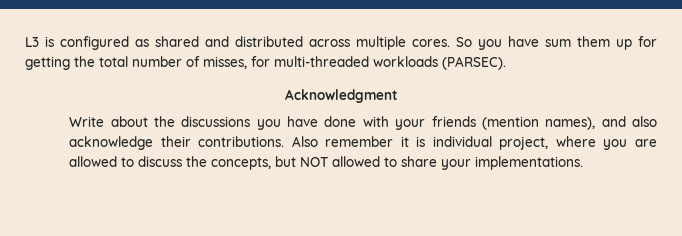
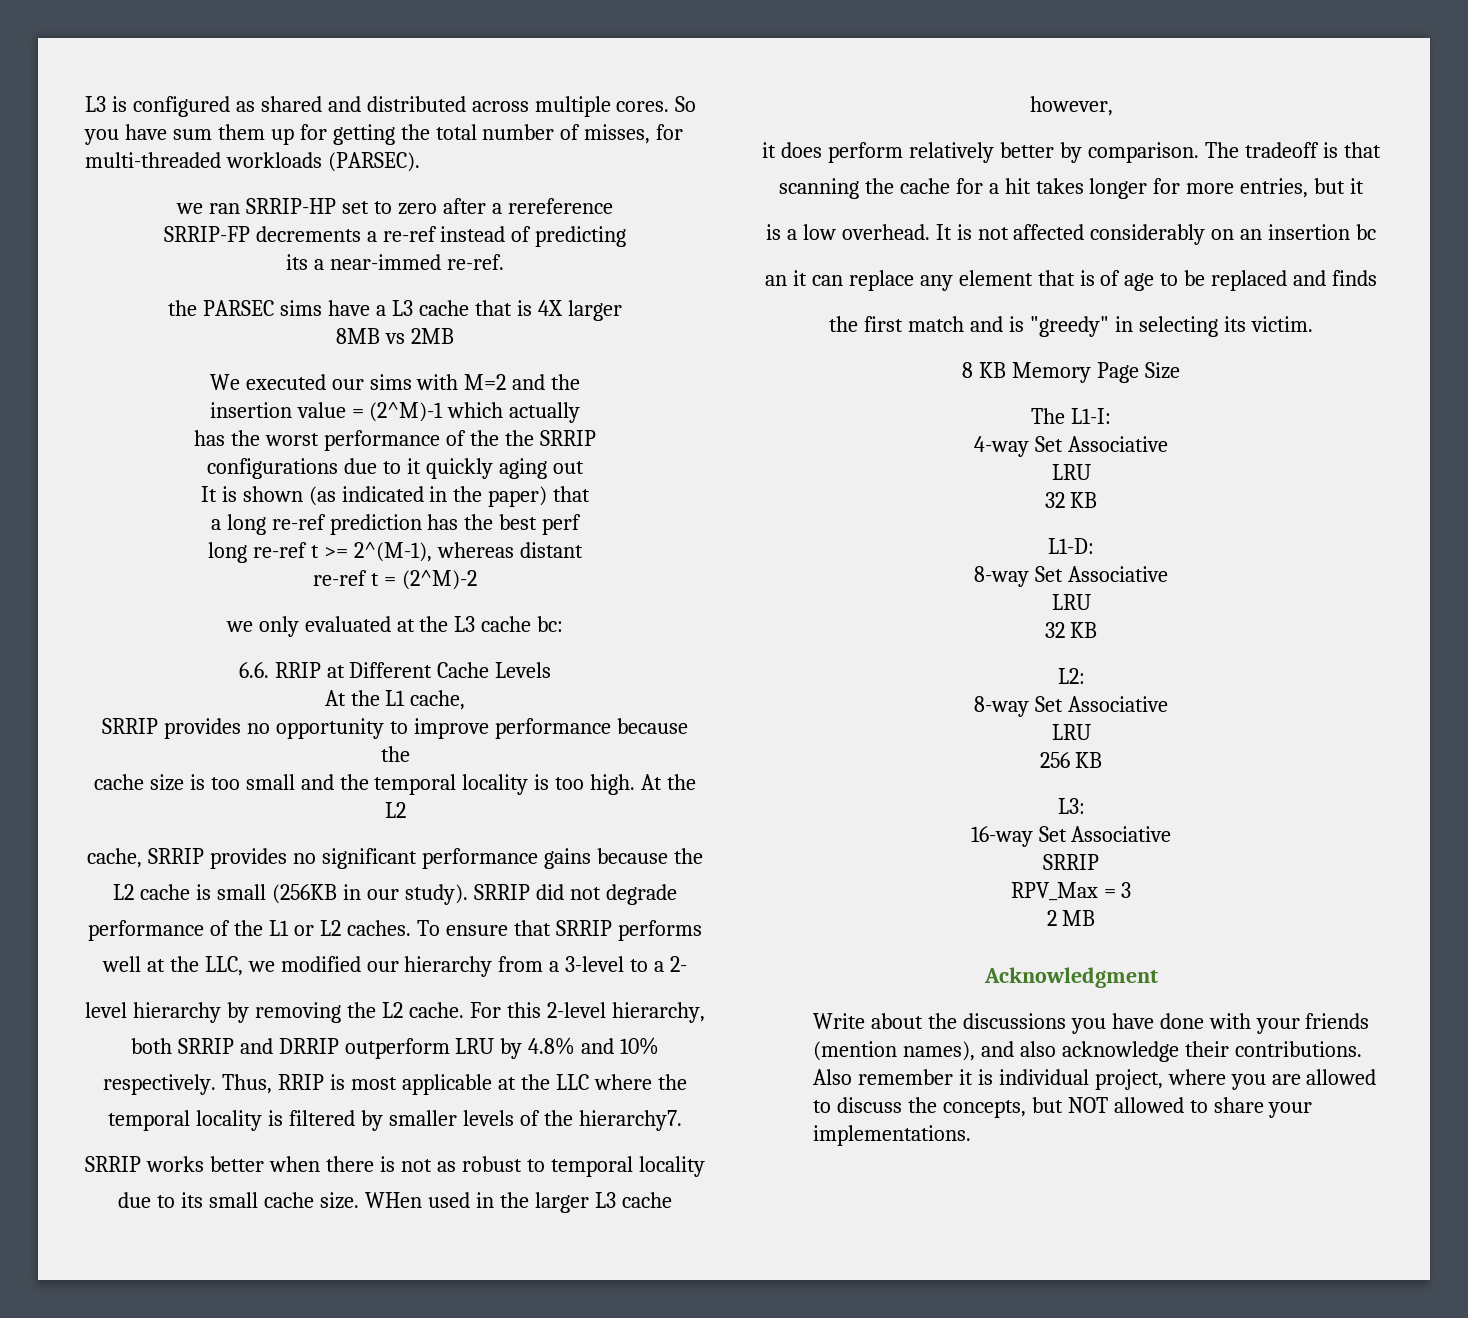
(506, 63) none -> [176,198,613,215] [163,226,627,247] [286,254,504,270] [168,300,622,321] [336,328,454,344] [209,374,581,390] [209,402,581,423] [194,430,596,451] [207,458,584,479] [200,486,591,507] [210,514,582,535] [208,542,583,563] [313,570,477,590] [225,616,564,637] [238,662,552,678] [324,690,466,710] [102,718,688,739] [380,746,410,762] [93,774,697,795] [384,802,406,818] [87,848,703,869] [113,884,677,905] [88,920,702,941] [101,956,688,977] [85,1002,705,1023] [130,1037,660,1059] [103,1074,687,1095] [108,1110,682,1131] [85,1156,705,1177] [118,1192,672,1213] [1029,96,1113,116] [762,142,1381,163] [778,178,1365,199] [765,224,1377,245] [764,270,1378,291] [829,316,1313,337] [962,362,1180,383] [1031,408,1111,424] [974,436,1168,457] [1051,464,1091,480] [1044,492,1098,508] [1048,538,1094,554] [974,566,1168,587] [1051,594,1091,610] [1044,622,1098,638] [1057,668,1085,684] [974,696,1168,717] [1051,724,1091,740] [1039,752,1103,768] [1057,798,1085,814] [970,826,1172,847] [1043,854,1099,870] [1010,882,1132,901] [1046,910,1096,926] // we ran SRRIP-HP set to zero after a rereference // SRRIP-FP decrements a re-ref instead of predicting // its a near-immed re-ref. // the PARSEC sims have a L3 cache that is 4X larger // 8MB vs 2MB // We executed our sims with M=2 and the // insertion value = (2^M)-1 which actually // has the worst performance of the the SRRIP // configurations due to it quickly aging out // It is shown (as indicated in the paper) that // a long re-ref prediction has the best perf // long re-ref t >= 2^(M-1), whereas distant // re-ref t = (2^M)-2 // we only evaluated at the L3 cache bc: // 6.6. RRIP at Different Cache Levels // At the L1 cache, // SRRIP provides no opportunity to improve performance because the // cache size is too small and the temporal locality is too high. At the L2 // cache, SRRIP provides no significant performance gains because the // L2 cache is small (256KB in our study). SRRIP did not degrade // performance of the L1 or L2 caches. To ensure that SRRIP performs // well at the LLC, we modified our hierarchy from a 3-level to a 2- // level hierarchy by removing the L2 cache. For this 2-level hierarchy, // both SRRIP and DRRIP outperform LRU by 4.8% and 10% // respectively. Thus, RRIP is most applicable at the LLC where the // temporal locality is filtered by smaller levels of the hierarchy7. // SRRIP works better when there is not as robust to temporal locality // due to its small cache size. WHen used in the larger L3 cache however, // it does perform relatively better by comparison. The tradeoff is that // scanning the cache for a hit takes longer for more entries, but it // is a low overhead. It is not affected considerably on an insertion bc // an it can replace any element that is of age to be replaced and finds // the first match and is "greedy" in selecting its victim. // 8 KB Memory Page Size // The L1-I: // 4-way Set Associative // LRU // 32 KB // L1-D: // 8-way Set Associative // LRU // 32 KB // L2: // 8-way Set Associative // LRU // 256 KB // L3: // 16-way Set Associative // SRRIP // RPV_Max = 3 // 2 MB

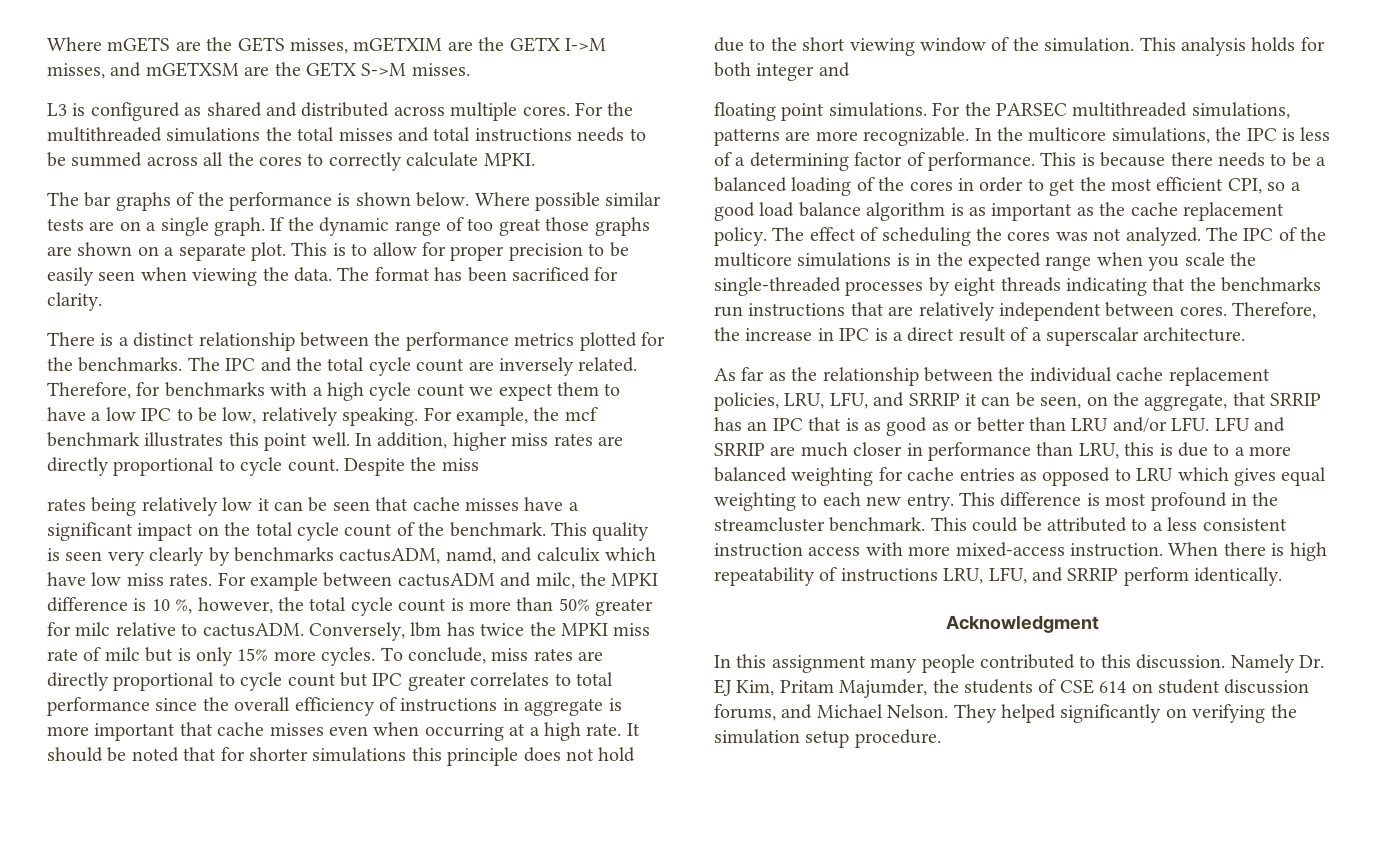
(85, 104) none -> [47,37,606,54] [47,62,470,79] Where mGETS are the GETS misses, mGETXIM are the GETX I->M misses, and mGETXSM are the GETX S->M misses. //
[675,96,697,112] [84,124,684,145] [85,152,420,172] [176,198,613,215] [163,226,627,247] [286,254,504,270] [168,300,622,321] [336,328,454,344] [209,374,581,390] [209,402,581,423] [194,430,596,451] [207,458,584,479] [200,486,591,507] [210,514,582,535] [208,542,583,563] [313,570,477,590] [225,616,564,637] [238,662,552,678] [324,690,466,710] [102,718,688,739] [380,746,410,762] [93,774,697,795] [384,802,406,818] [87,848,703,869] [113,884,677,905] [88,920,702,941] [101,956,688,977] [85,1002,705,1023] [130,1037,660,1059] [103,1074,687,1095] [108,1110,682,1131] [85,1156,705,1177] [118,1192,672,1213] [1029,96,1113,116] [762,142,1381,163] [778,178,1365,199] [765,224,1377,245] [764,270,1378,291] [829,316,1313,337] [962,362,1180,383] [1031,408,1111,424] [974,436,1168,457] [1051,464,1091,480] [1044,492,1098,508] [1048,538,1094,554] [974,566,1168,587] [1051,594,1091,610] [1044,622,1098,638] [1057,668,1085,684] [974,696,1168,717] [1051,724,1091,740] [1039,752,1103,768] [1057,798,1085,814] [970,826,1172,847] [1043,854,1099,870] [1010,882,1132,901] [1046,910,1096,926] [983,967,1158,988] [813,1013,1370,1034] [813,1041,1362,1062] [813,1069,1377,1090] [813,1097,1313,1118] [813,1125,972,1146] So you have sum them up for getting the total number of misses, for multi-threaded workloads (PARSEC). // we ran SRRIP-HP set to zero after a rereference // SRRIP-FP decrements a re-ref instead of predicting // its a near-immed re-ref. // the PARSEC sims have a L3 cache that is 4X larger // 8MB vs 2MB // We executed our sims with M=2 and the // insertion value = (2^M)-1 which actually // has the worst performance of the the SRRIP // configurations due to it quickly aging out // It is shown (as indicated in the paper) that // a long re-ref prediction has the best perf // long re-ref t >= 2^(M-1), whereas distant // re-ref t = (2^M)-2 // we only evaluated at the L3 cache bc: // 6.6. RRIP at Different Cache Levels // At the L1 cache, // SRRIP provides no opportunity to improve performance because the // cache size is too small and the temporal locality is too high. At the L2 // cache, SRRIP provides no significant performance gains because the // L2 cache is small (256KB in our study). SRRIP did not degrade // performance of the L1 or L2 caches. To ensure that SRRIP performs // well at the LLC, we modified our hierarchy from a 3-level to a 2- // level hierarchy by removing the L2 cache. For this 2-level hierarchy, // both SRRIP and DRRIP outperform LRU by 4.8% and 10% // respectively. Thus, RRIP is most applicable at the LLC where the // temporal locality is filtered by smaller levels of the hierarchy7. // SRRIP works better when there is not as robust to temporal locality // due to its small cache size. WHen used in the larger L3 cache however, // it does perform relatively better by comparison. The tradeoff is that // scanning the cache for a hit takes longer for more entries, but it // is a low overhead. It is not affected considerably on an insertion bc // an it can replace any element that is of age to be replaced and finds // the first match and is "greedy" in selecting its victim. // 8 KB Memory Page Size // The L1-I: // 4-way Set Associative // LRU // 32 KB // L1-D: // 8-way Set Associative // LRU // 32 KB // L2: // 8-way Set Associative // LRU // 256 KB // L3: // 16-way Set Associative // SRRIP // RPV_Max = 3 // 2 MB // Acknowledgment // Write about the discussions you have done with your friends (mention names), and also acknowledge their contributions. Also remember it is individual project, where you are allowed to discuss the concepts, but NOT allowed to share your implementations. -> [574,102,634,116] [47,127,646,142] [47,152,535,171] [47,192,662,211] [47,217,650,236] [47,242,629,261] [47,267,619,286] [47,292,102,311] [47,332,665,351] [47,357,638,376] [47,382,621,401] [47,407,598,426] [47,432,623,451] [47,457,479,476] [47,497,579,516] [47,522,650,541] [47,547,656,566] [47,572,659,591] [47,597,654,616] [47,622,651,641] [47,647,604,666] [47,672,613,691] [47,697,622,716] [47,722,640,741] [47,747,636,766] [714,37,1325,56] [714,62,850,81] [714,102,1290,121] [714,127,1331,146] [714,152,1327,171] [714,177,1301,196] [714,202,1284,221] [714,227,1327,246] [714,252,1256,271] [714,277,1322,296] [714,302,1317,321] [714,327,1246,346] [714,367,1270,386] [714,392,1322,411] [714,417,1285,436] [714,442,1292,461] [714,467,1327,486] [714,492,1279,511] [714,517,1287,532] [714,542,1327,561] [714,567,1283,586] [946,615,1099,633] [714,654,1324,673] [714,679,1310,698] [714,704,1297,723] [714,729,941,748] For the multithreaded simulations the total misses and total instructions needs to be summed across all the cores to correctly calculate MPKI. // The bar graphs of the performance is shown below. Where possible similar tests are on a single graph. If the dynamic range of too great those graphs are shown on a separate plot. This is to allow for proper precision to be easily seen when viewing the data. The format has been sacrificed for clarity. // There is a distinct relationship between the performance metrics plotted for the benchmarks. The IPC and the total cycle count are inversely related. Therefore, for benchmarks with a high cycle count we expect them to have a low IPC to be low, relatively speaking. For example, the mcf benchmark illustrates this point well. In addition, higher miss rates are directly proportional to cycle count. Despite the miss // rates being relatively low it can be seen that cache misses have a significant impact on the total cycle count of the benchmark. This quality is seen very clearly by benchmarks cactusADM, namd, and calculix which have low miss rates. For example between cactusADM and milc, the MPKI difference is 10 %, however, the total cycle count is more than 50% greater for milc relative to cactusADM. Conversely, lbm has twice the MPKI miss rate of milc but is only 15% more cycles. To conclude, miss rates are directly proportional to cycle count but IPC greater correlates to total performance since the overall efficiency of instructions in aggregate is more important that cache misses even when occurring at a high rate. It should be noted that for shorter simulations this principle does not hold due to the short viewing window of the simulation. This analysis holds for both integer and // floating point simulations. For the PARSEC multithreaded simulations, patterns are more recognizable. In the multicore simulations, the IPC is less of a determining factor of performance. This is because there needs to be a balanced loading of the cores in order to get the most efficient CPI, so a good load balance algorithm is as important as the cache replacement policy. The effect of scheduling the cores was not analyzed. The IPC of the multicore simulations is in the expected range when you scale the single-threaded processes by eight threads indicating that the benchmarks run instructions that are relatively independent between cores. Therefore, the increase in IPC is a direct result of a superscalar architecture. // As far as the relationship between the individual cache replacement policies, LRU, LFU, and SRRIP it can be seen, on the aggregate, that SRRIP has an IPC that is as good as or better than LRU and/or LFU. LFU and SRRIP are much closer in performance than LRU, this is due to a more balanced weighting for cache entries as opposed to LRU which gives equal weighting to each new entry. This difference is most profound in the streamcluster benchmark. This could be attributed to a less consistent instruction access with more mixed-access instruction. When there is high repeatability of instructions LRU, LFU, and SRRIP perform identically. // Acknowledgment // In this assignment many people contributed to this discussion. Namely Dr. EJ Kim, Pritam Majumder, the students of CSE 614 on student discussion forums, and Michael Nelson. They helped significantly on verifying the simulation setup procedure.

